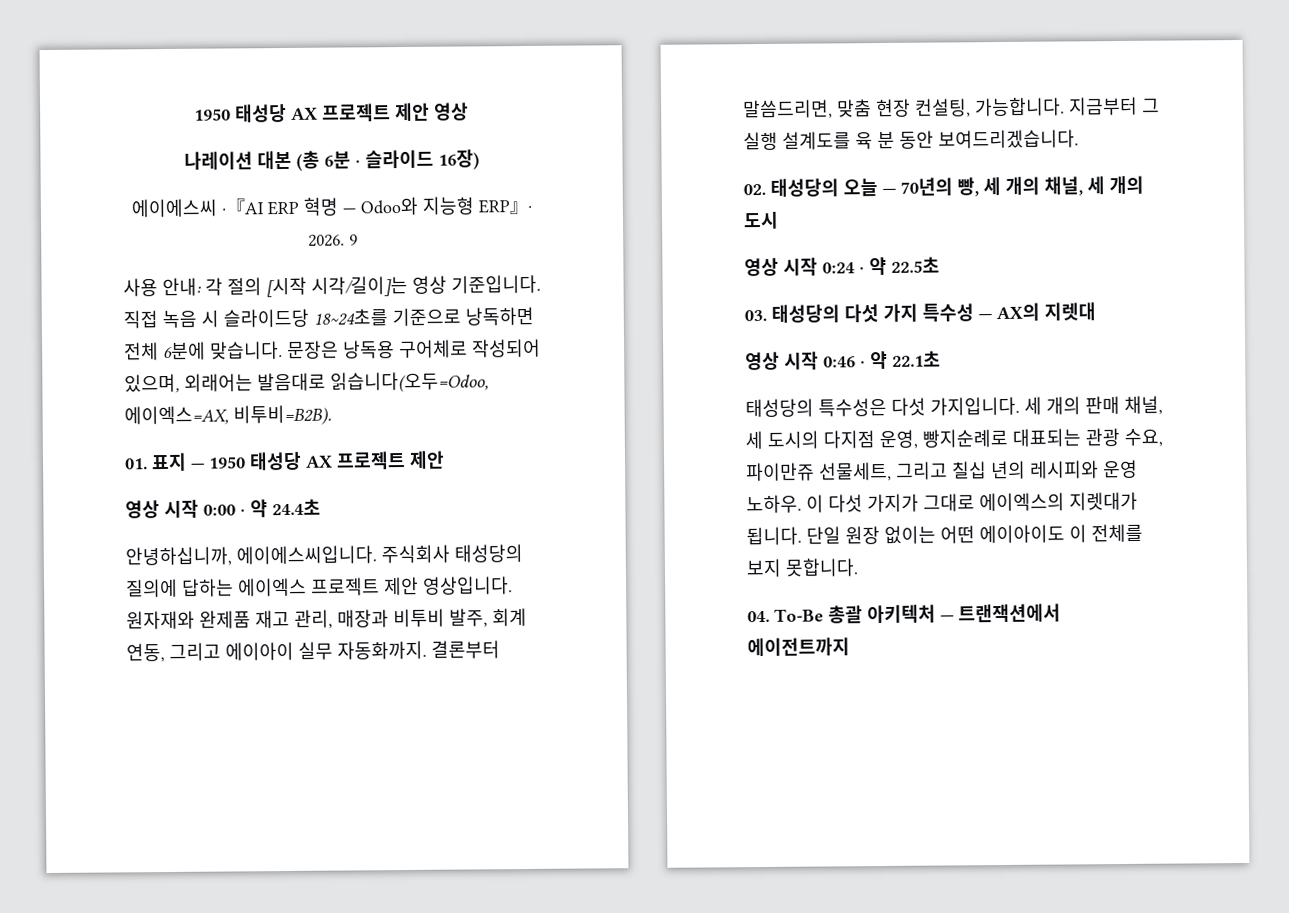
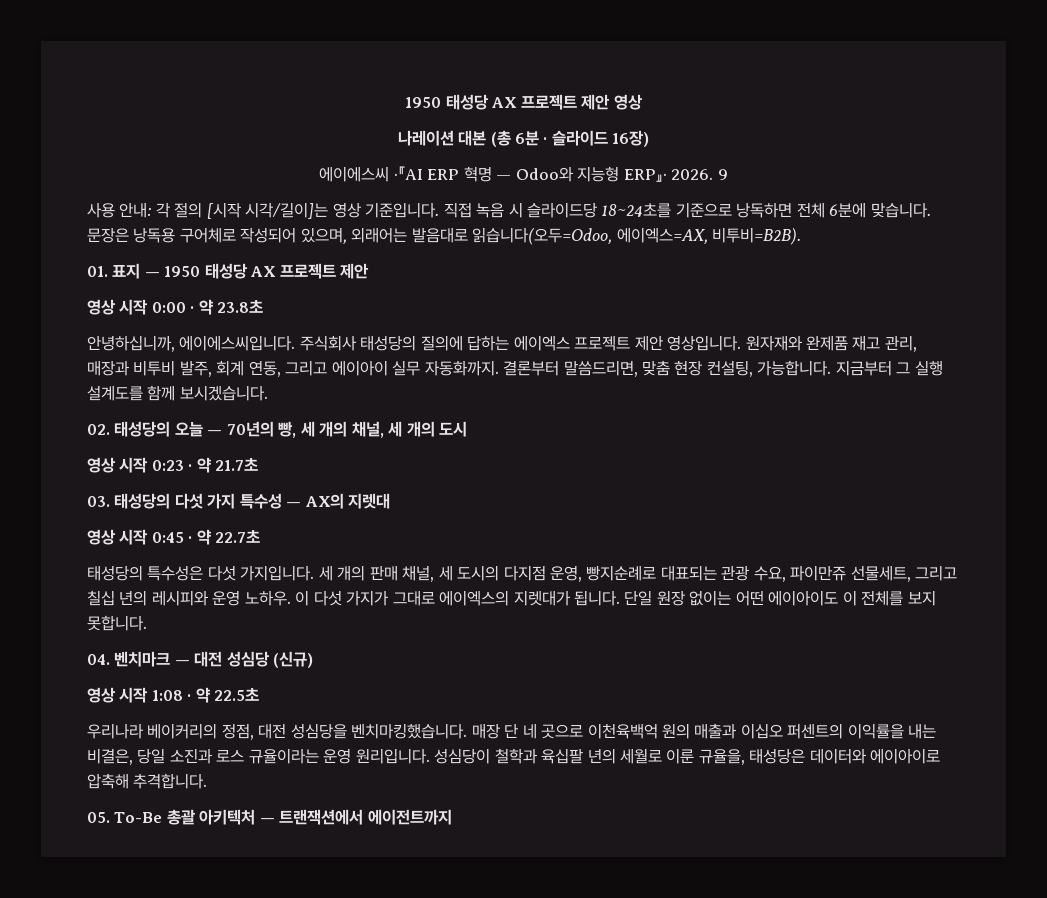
[272,498,321,516] 24.4초 -> [217,300,264,313] 23.8초
[855,129,1079,150] 육 분 동안 보여드리겠습니다. -> [147,385,268,401] 함께 보시겠습니다.
[822,256,940,276] 0:24 · 약 22.5초 -> [151,457,259,473] 0:23 · 약 21.7초
[823,350,941,370] 0:46 · 약 22.1초 -> [151,529,261,545] 0:45 · 약 22.7초
(770, 616) none -> [114,651,314,668] [87,687,260,703] [87,723,937,740] [87,748,941,765] [87,773,208,789] [87,812,110,823] 벤치마크 — 대전 성심당 (신규) // 영상 시작 1:08 · 약 22.5초 // 우리나라 베이커리의 정점, 대전 성심당을 벤치마킹했습니다. 매장 단 네 곳으로 이천육백억 원의 매출과 이십오 퍼센트의 이익률을 내는 비결은, 당일 소진과 로스 규율이라는 운영 원리입니다. 성심당이 철학과 육십팔 년의 세월로 이룬 규율을, 태성당은 데이터와 에이아이로 압축해 추격합니다. // 05.

